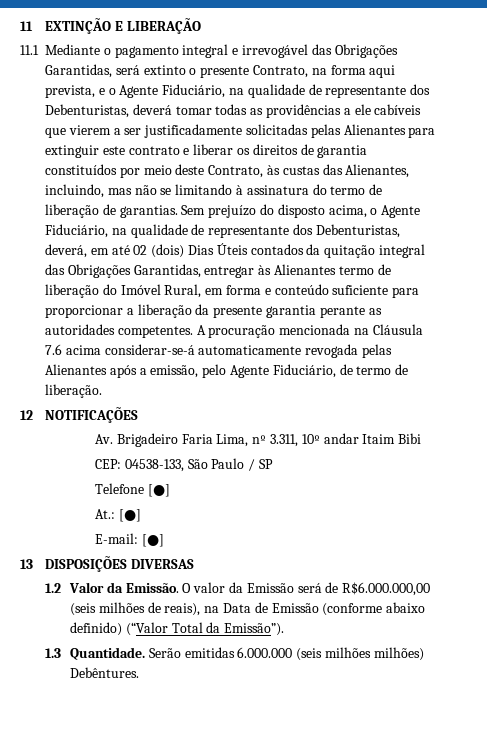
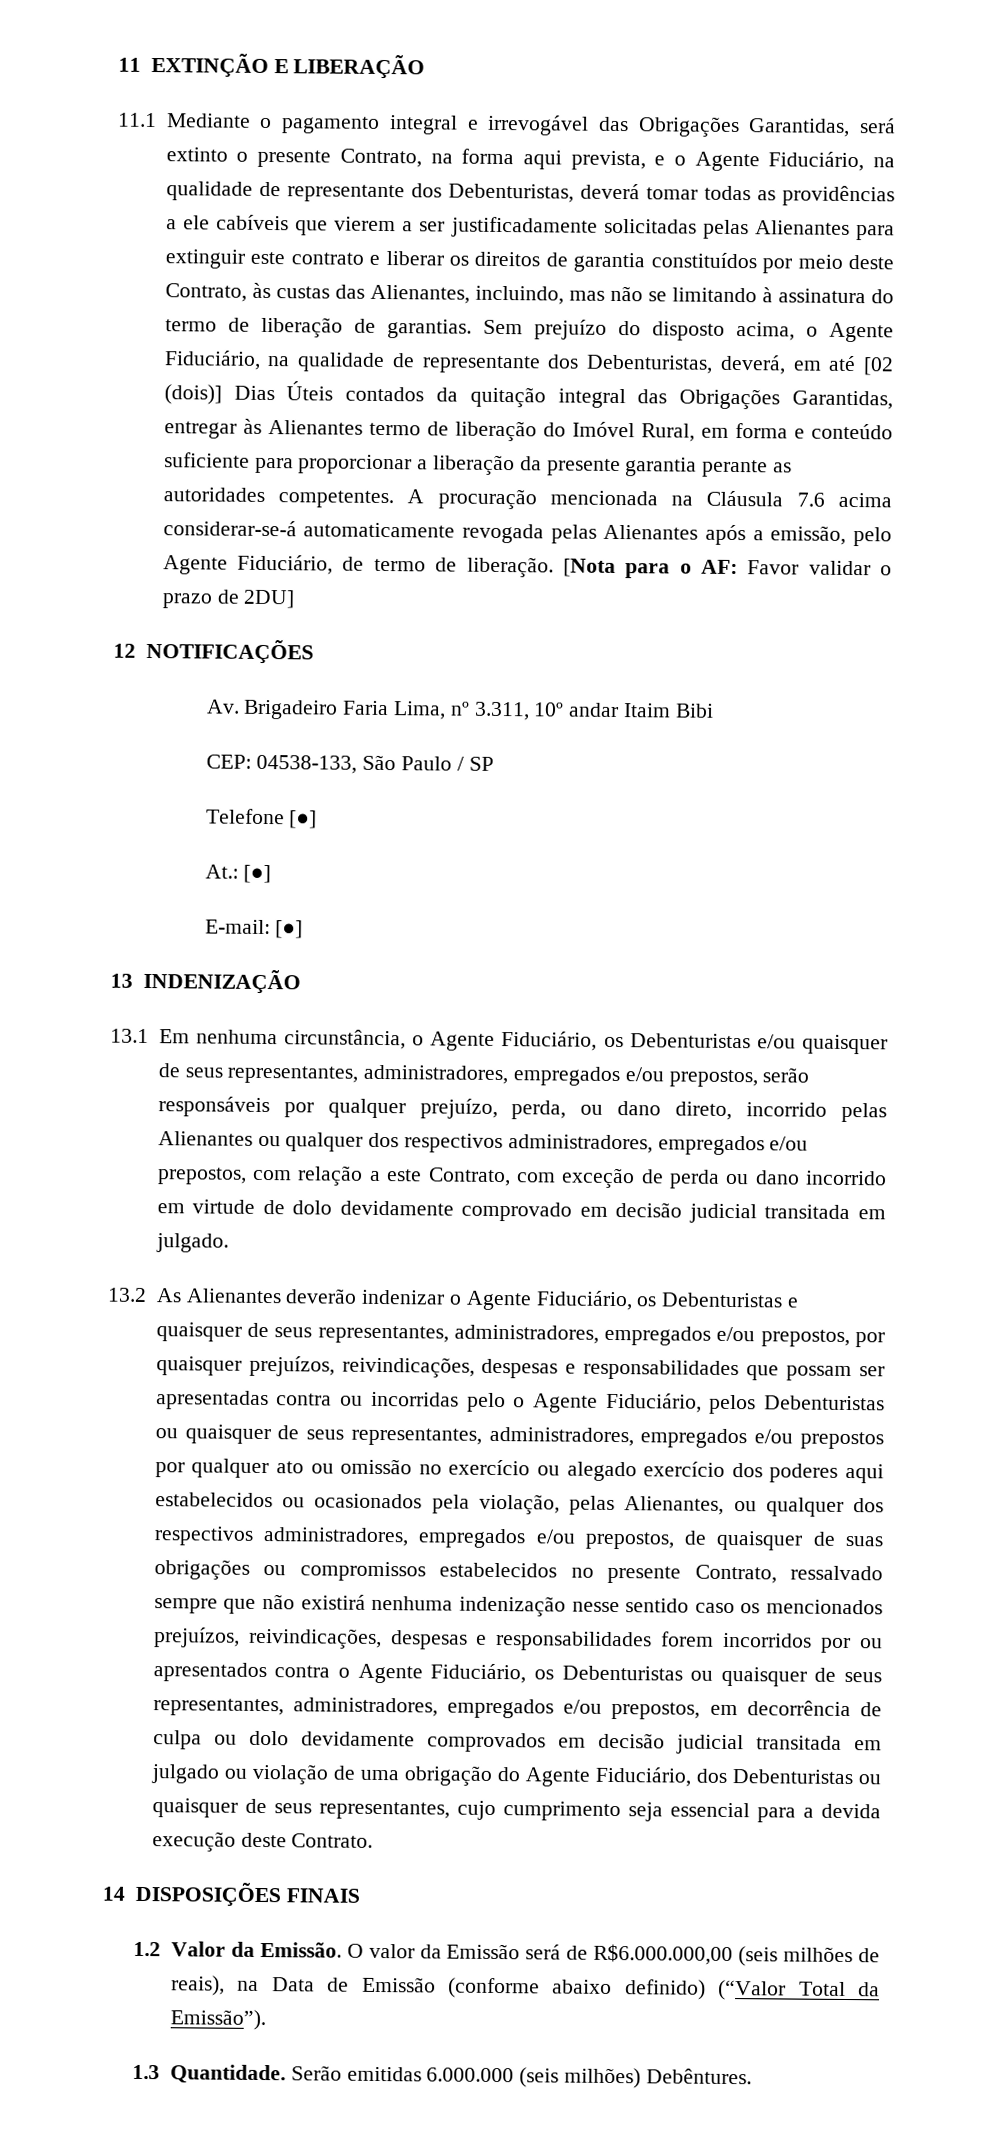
[133,244,185,258] 02 (dois) -> [863,357,895,376] [163,384,222,405] [02 (dois)]
(103, 391) none -> [562,558,892,579] [161,589,296,609] [Nota para o AF: Favor validar o prazo de 2DU]
[45,556,194,572] DISPOSIÇÕES DIVERSAS -> [142,968,301,995] [110,1028,889,1055] [157,1063,810,1088] [157,1096,887,1123] [157,1131,809,1156] [156,1165,887,1189] [156,1199,886,1224] [155,1233,229,1253] [107,1287,799,1311] [155,1322,885,1348] [155,1355,885,1382] [155,1390,886,1415] [154,1424,884,1450] [154,1458,884,1484] [154,1492,884,1517] [153,1526,883,1551] [153,1559,883,1584] [153,1594,883,1617] [153,1627,883,1654] [152,1662,882,1687] [152,1697,883,1720] [152,1730,883,1755] [150,1763,881,1787] [151,1798,881,1823] [151,1831,374,1852] [102,1881,360,1908] INDENIZAÇÃO // 13.1 Em nenhuma circunstância, o Agente Fiduciário, os Debenturistas e/ou quaisquer de seus representantes, administradores, empregados e/ou prepostos, serão responsáveis por qualquer prejuízo, perda, ou dano direto, incorrido pelas Alienantes ou qualquer dos respectivos administradores, empregados e/ou prepostos, com relação a este Contrato, com exceção de perda ou dano incorrido em virtude de dolo devidamente comprovado em decisão judicial transitada em julgado. // 13.2 As Alienantes deverão indenizar o Agente Fiduciário, os Debenturistas e quaisquer de seus representantes, administradores, empregados e/ou prepostos, por quaisquer prejuízos, reivindicações, despesas e responsabilidades que possam ser apresentadas contra ou incorridas pelo o Agente Fiduciário, pelos Debenturistas ou quaisquer de seus representantes, administradores, empregados e/ou prepostos por qualquer ato ou omissão no exercício ou alegado exercício dos poderes aqui estabelecidos ou ocasionados pela violação, pelas Alienantes, ou qualquer dos respectivos administradores, empregados e/ou prepostos, de quaisquer de suas obrigações ou compromissos estabelecidos no presente Contrato, ressalvado sempre que não existirá nenhuma indenização nesse sentido caso os mencionados prejuízos, reivindicações, despesas e responsabilidades forem incorridos por ou apresentados contra o Agente Fiduciário, os Debenturistas ou quaisquer de seus representantes, administradores, empregados e/ou prepostos, em decorrência de culpa ou dolo devidamente comprovados em decisão judicial transitada em julgado ou violação de uma obrigação do Agente Fiduciário, dos Debenturistas ou quaisquer de seus representantes, cujo cumprimento seja essencial para a devida execução deste Contrato. // 14 DISPOSIÇÕES FINAIS
[324,647,371,658] milhões -> (560, 2077) none

